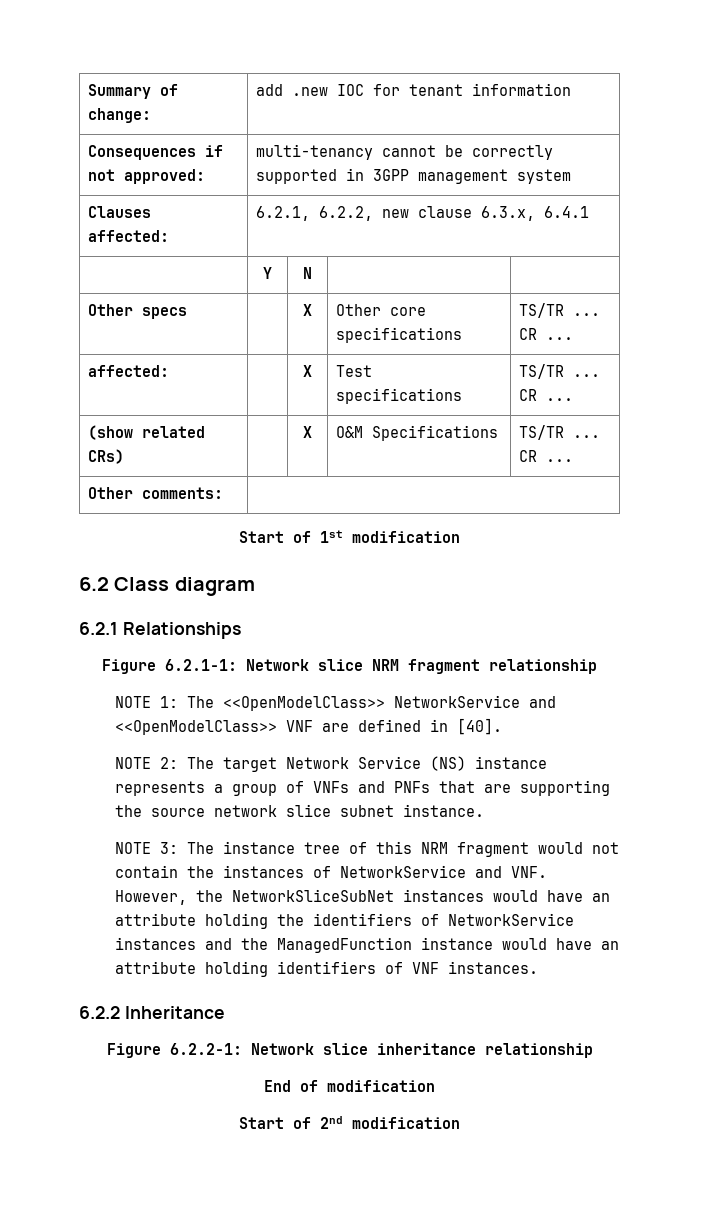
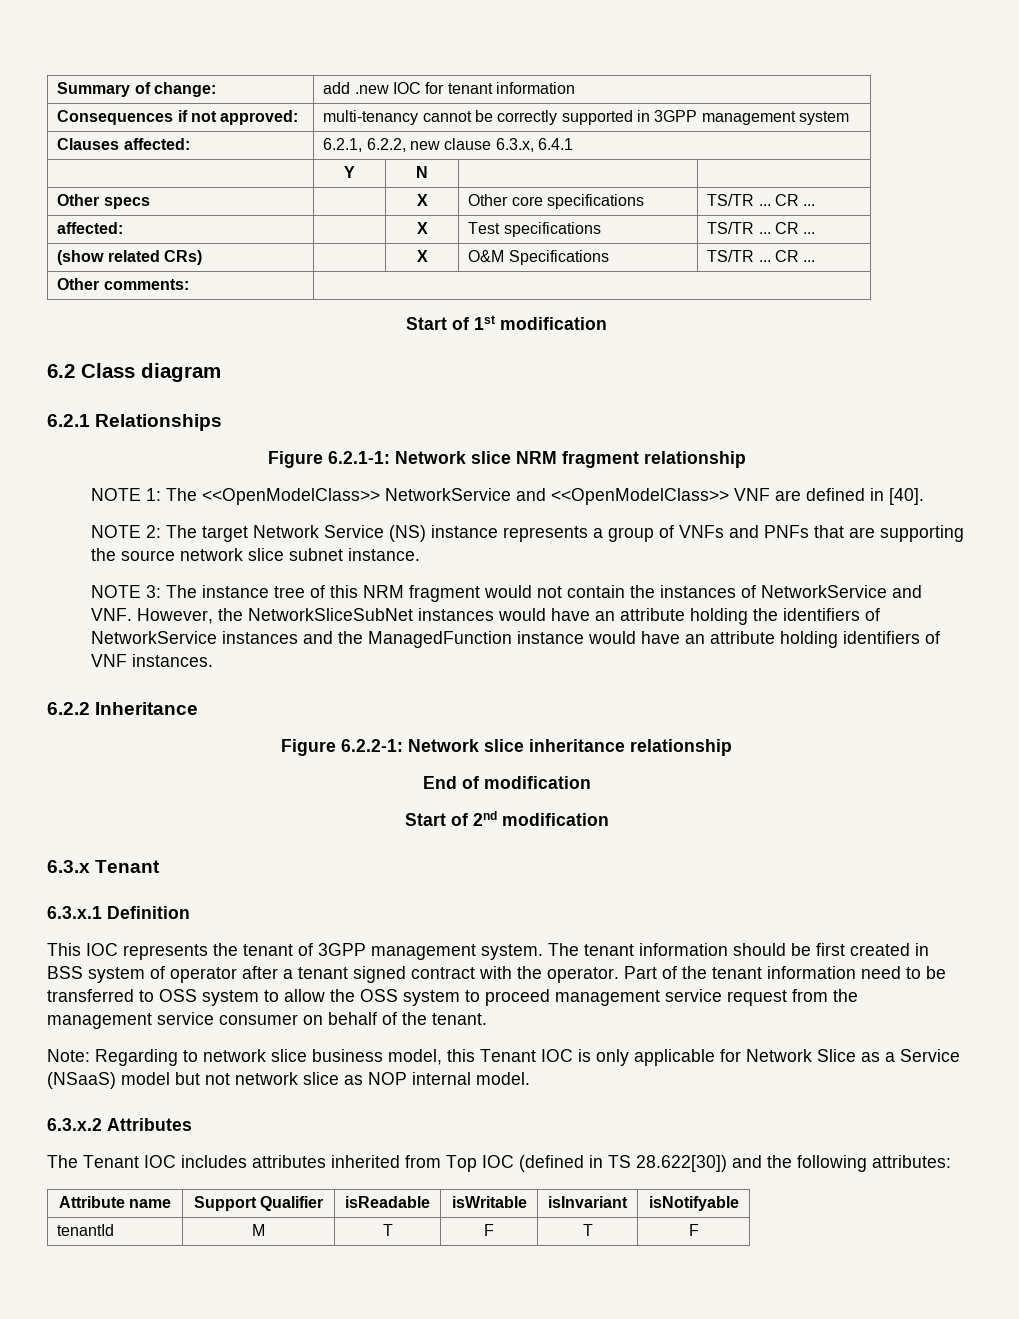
(460, 1123) none -> [47,860,161,873] [47,906,190,919] [47,943,929,960] [47,966,946,983] [47,989,858,1006] [47,1012,487,1029] [47,1049,960,1066] [47,1072,530,1089] [47,1118,192,1131] [47,1155,951,1172] [58,1196,172,1208] [193,1196,324,1211] [345,1196,430,1208] [451,1196,527,1208] [548,1196,628,1208] [648,1196,739,1211] [57,1224,115,1236] [252,1224,265,1236] [382,1224,393,1236] [484,1224,494,1236] [582,1224,593,1236] [688,1224,699,1236] // 6.3.x Tenant // 6.3.x.1 Definition // This IOC represents the tenant of 3GPP management system. The tenant information should be first created in BSS system of operator after a tenant signed contract with the operator. Part of the tenant information need to be transferred to OSS system to allow the OSS system to proceed management service request from the management service consumer on behalf of the tenant. // Note: Regarding to network slice business model, this Tenant IOC is only applicable for Network Slice as a Service (NSaaS) model but not network slice as NOP internal model. // 6.3.x.2 Attributes // The Tenant IOC includes attributes inherited from Top IOC (defined in TS 28.622[30]) and the following attributes: // Attribute name | Support Qualifier | isReadable | isWritable | isInvariant | isNotifyable // tenantId | M | T | F | T | F

